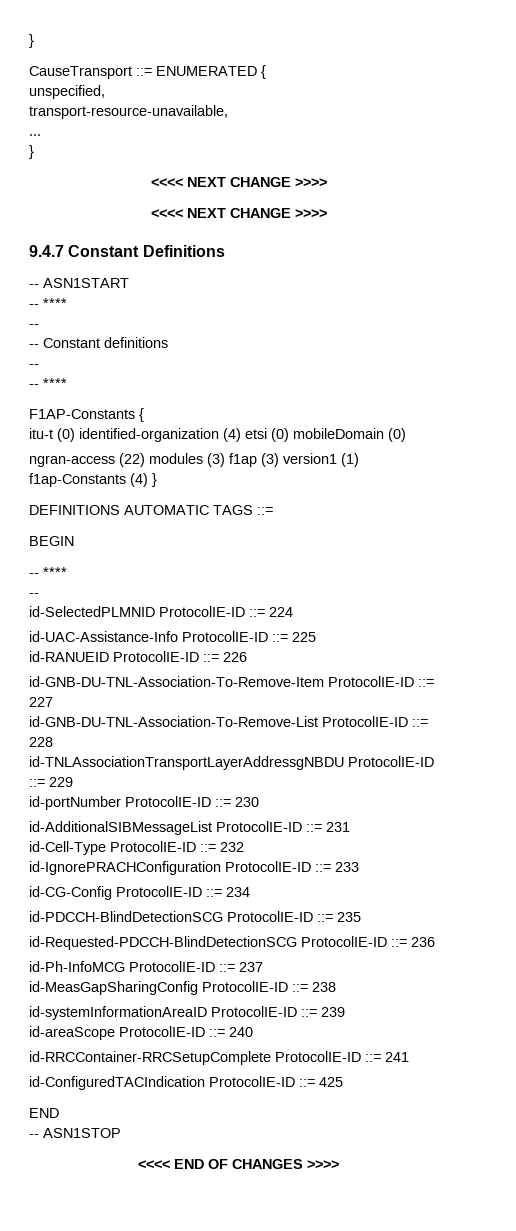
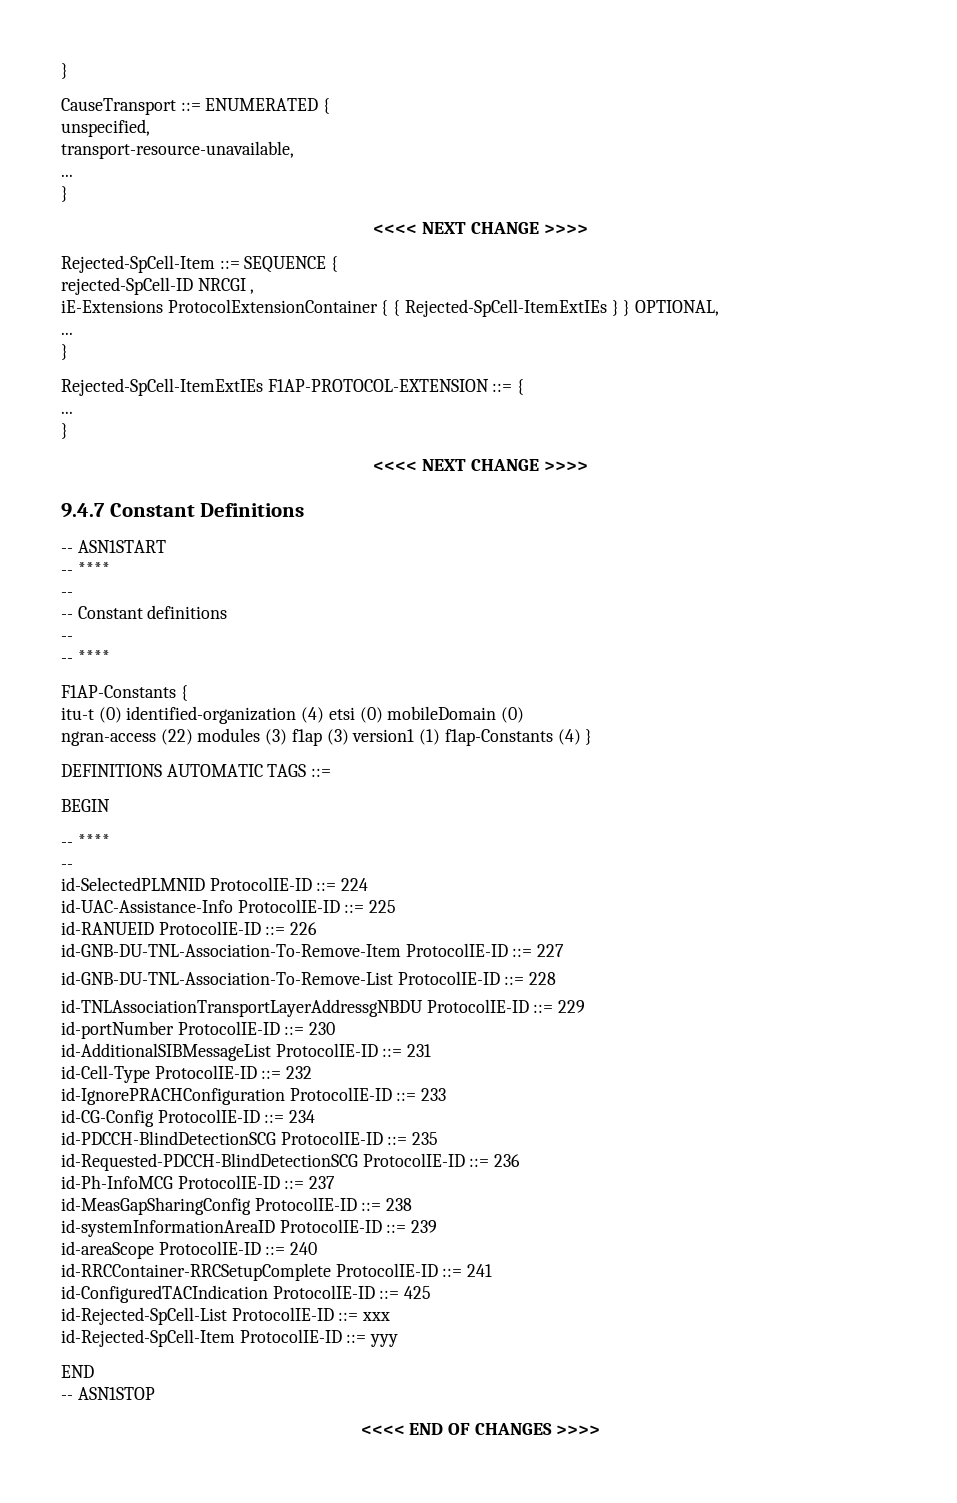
(327, 182) none -> [61,255,339,273] [61,277,255,295] [61,299,720,317] [61,332,73,335] [61,344,68,360] [61,378,525,396] [61,411,73,414] [61,423,68,439] // Rejected-SpCell-Item ::= SEQUENCE { // rejected-SpCell-ID NRCGI , // iE-Extensions ProtocolExtensionContainer { { Rejected-SpCell-ItemExtIEs } } OPTIONAL, // ... // } // Rejected-SpCell-ItemExtIEs F1AP-PROTOCOL-EXTENSION ::= { // ... // }
(343, 1082) none -> [61,1307,391,1325] [61,1329,399,1347] // id-Rejected-SpCell-List ProtocolIE-ID ::= xxx // id-Rejected-SpCell-Item ProtocolIE-ID ::= yyy

